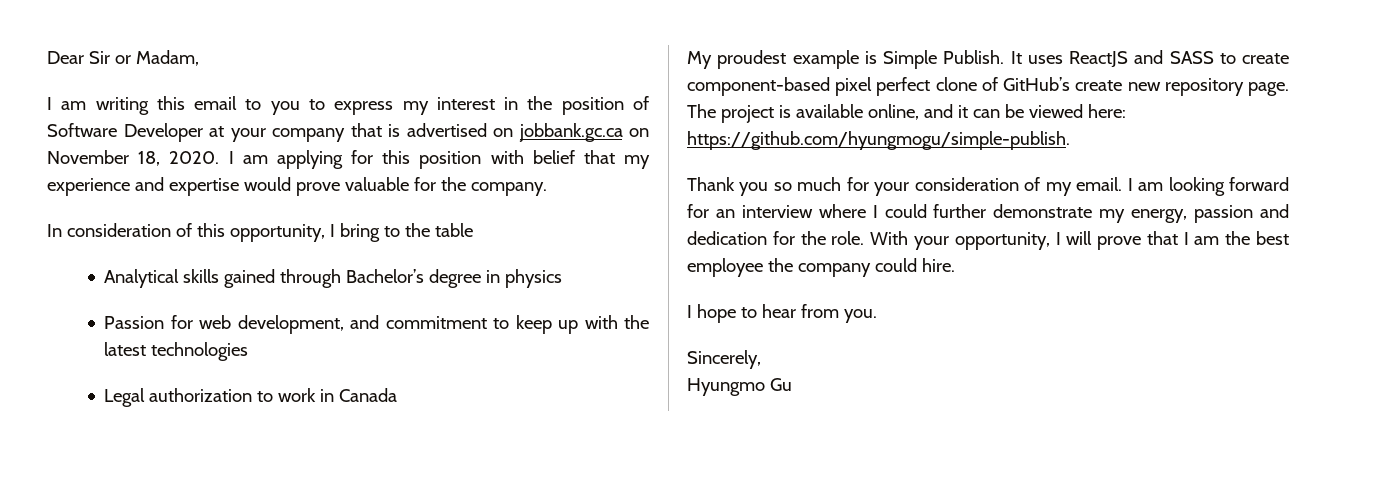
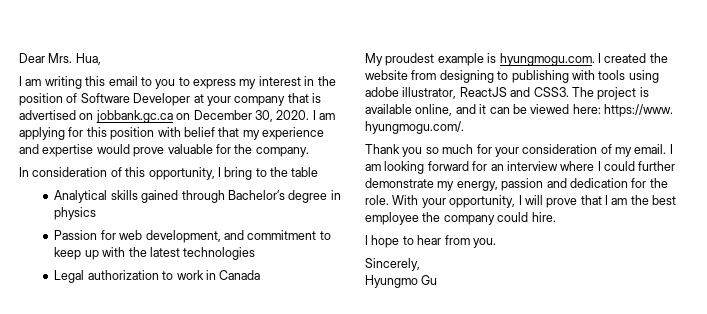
[88,50,199,66] Sir or Madam, -> [48,53,101,65] Mrs. Hua,
[47,150,161,166] November 18, -> [193,110,273,122] December 30,
[883,50,1289,69] [687,77,1289,96] Simple Publish. It uses ReactJS and SASS to create component-based pixel perfect clone of GitHub’s create new repository page. -> [499,53,668,66] [365,70,659,83] [365,87,569,99] hyungmogu.com. I created the website from designing to publishing with tools using adobe illustrator, ReactJS and CSS3.
[687,131,1070,150] https://github.com/hyungmogu/simple-publish. -> [604,104,673,117] [365,121,464,134] https://www. hyungmogu.com/.

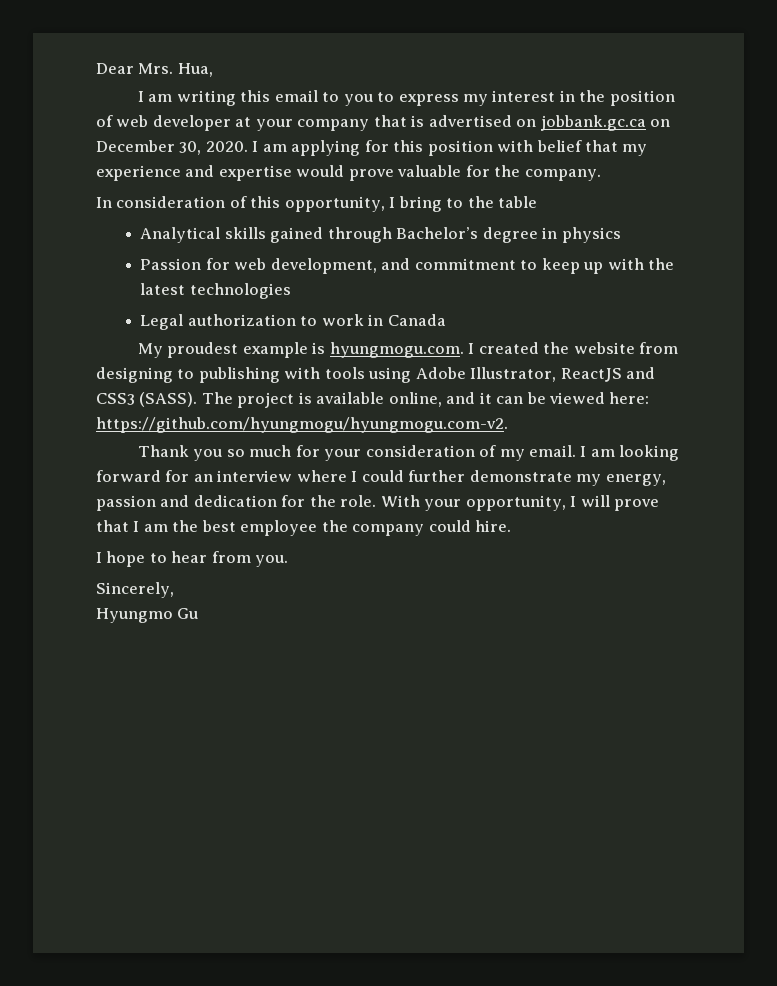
[80,93,191,106] Software Developer -> [116,115,231,131] web developer
[365,87,569,99] adobe illustrator, ReactJS and CSS3. -> [415,367,656,382] [96,392,198,407] Adobe Illustrator, ReactJS and CSS3 (SASS).
[604,104,673,117] [365,121,464,134] https://www. hyungmogu.com/. -> [96,417,508,433] https://github.com/hyungmogu/hyungmogu.com-v2.

